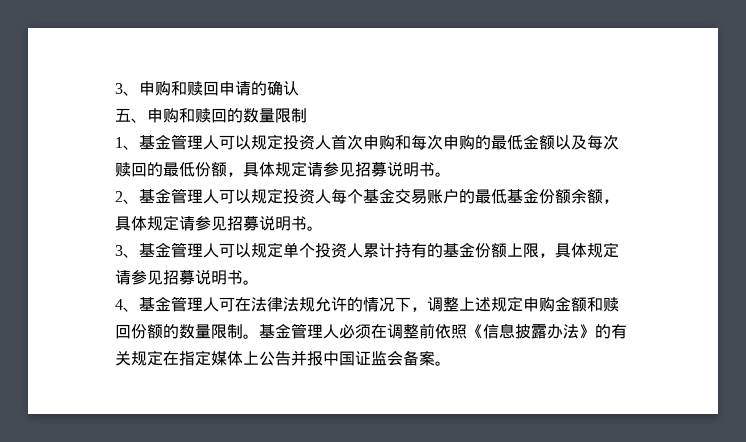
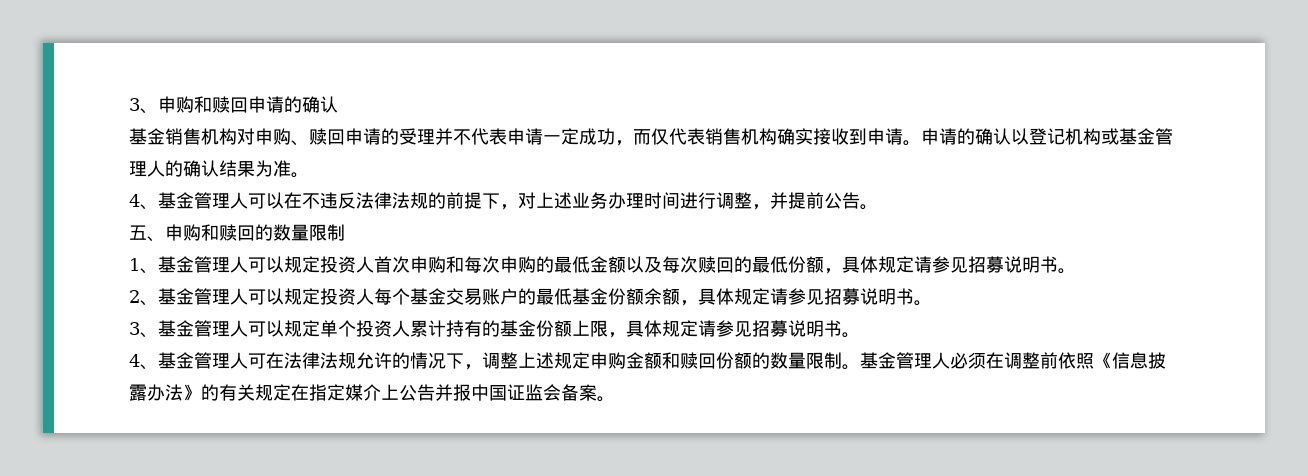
(299, 88) none -> [129,128,1173,146] [129,160,309,178] [129,192,878,210] // 基金销售机构对申购、赎回申请的受理并不代表申请一定成功，而仅代表销售机构确实接收到申请。申请的确认以登记机构或基金管理人的确认结果为准。 // 4、基金管理人可以在不违反法律法规的前提下，对上述业务办理时间进行调整，并提前公告。
[227,351,243,366] 体 -> [363,384,381,401] 介

